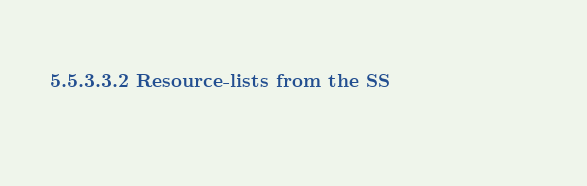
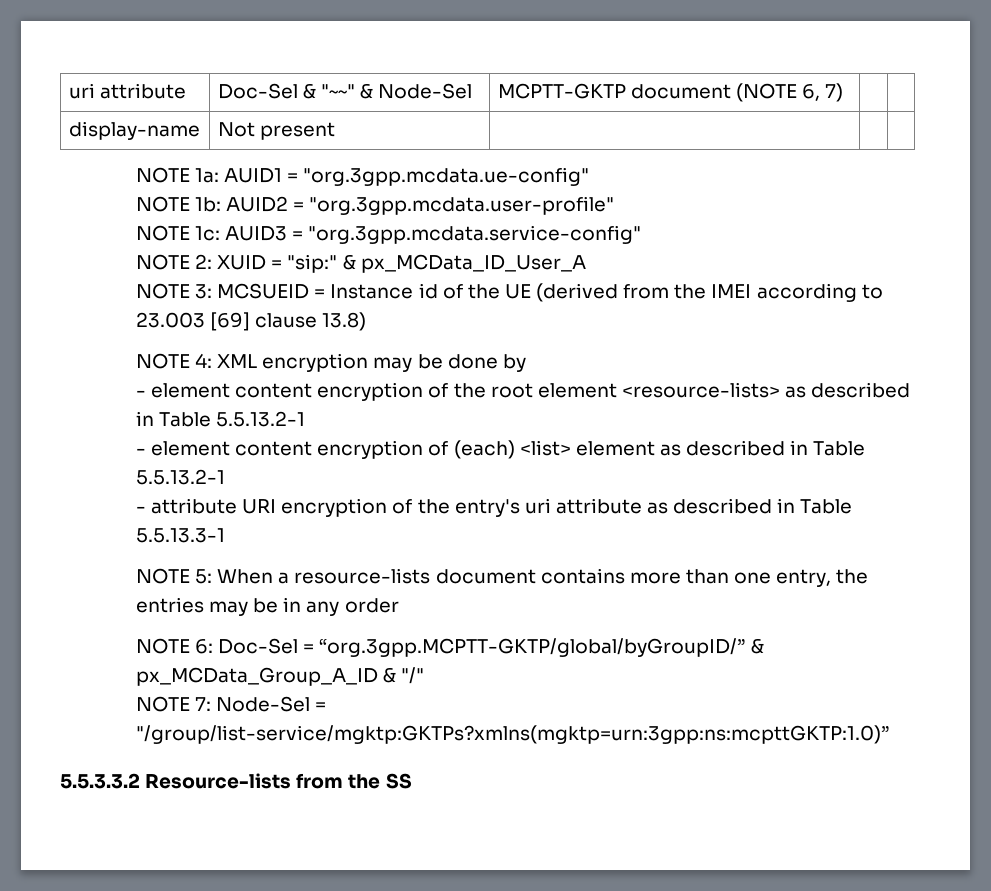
(50, 80) none -> [68,83,187,99] [217,83,473,99] [497,83,844,102] [68,121,200,140] [217,122,336,140] [135,167,590,186] [135,196,615,215] [135,225,642,244] [135,254,586,273] [135,283,883,302] [135,312,367,331] [135,353,526,372] [135,382,911,401] [135,411,306,427] [135,440,866,459] [135,469,225,485] [135,498,853,517] [135,528,225,543] [135,568,869,587] [135,597,399,616] [135,638,764,657] [135,667,425,686] [135,696,327,712] [135,725,889,744] uri attribute | Doc-Sel & "~~" & Node-Sel | MCPTT-GKTP document (NOTE 6, 7) | | // display-name | Not present | | | // NOTE 1a: AUID1 = "org.3gpp.mcdata.ue-config" // NOTE 1b: AUID2 = "org.3gpp.mcdata.user-profile" // NOTE 1c: AUID3 = "org.3gpp.mcdata.service-config" // NOTE 2: XUID = "sip:" & px_MCData_ID_User_A // NOTE 3: MCSUEID = Instance id of the UE (derived from the IMEI according to 23.003 [69] clause 13.8) // NOTE 4: XML encryption may be done by // - element content encryption of the root element <resource-lists> as described in Table 5.5.13.2-1 // - element content encryption of (each) <list> element as described in Table 5.5.13.2-1 // - attribute URI encryption of the entry's uri attribute as described in Table 5.5.13.3-1 // NOTE 5: When a resource-lists document contains more than one entry, the entries may be in any order // NOTE 6: Doc-Sel = “org.3gpp.MCPTT-GKTP/global/byGroupID/” & px_MCData_Group_A_ID & "/" // NOTE 7: Node-Sel = "/group/list-service/mgktp:GKTPs?xmlns(mgktp=urn:3gpp:ns:mcpttGKTP:1.0)” //

